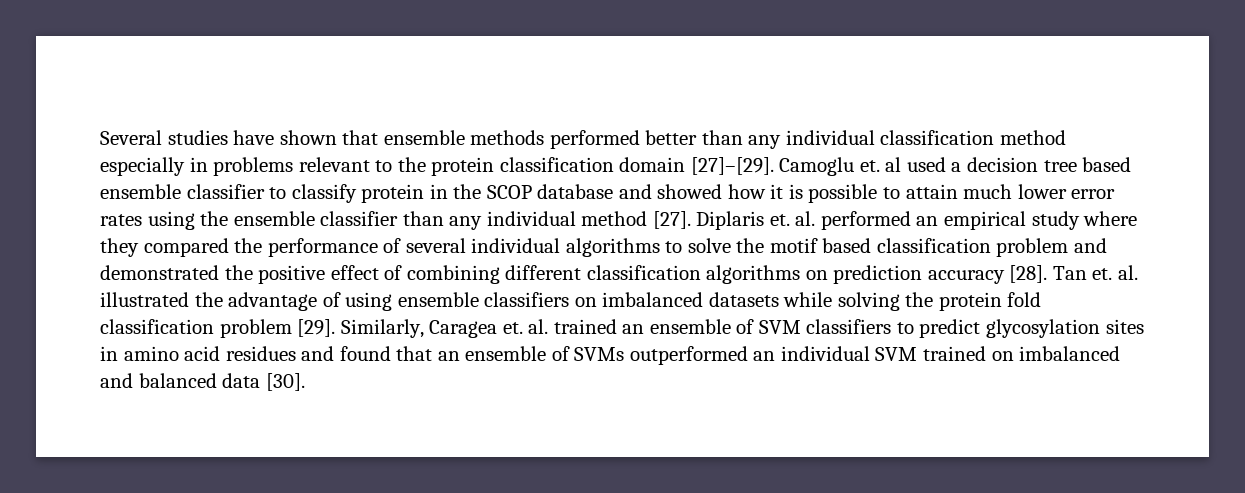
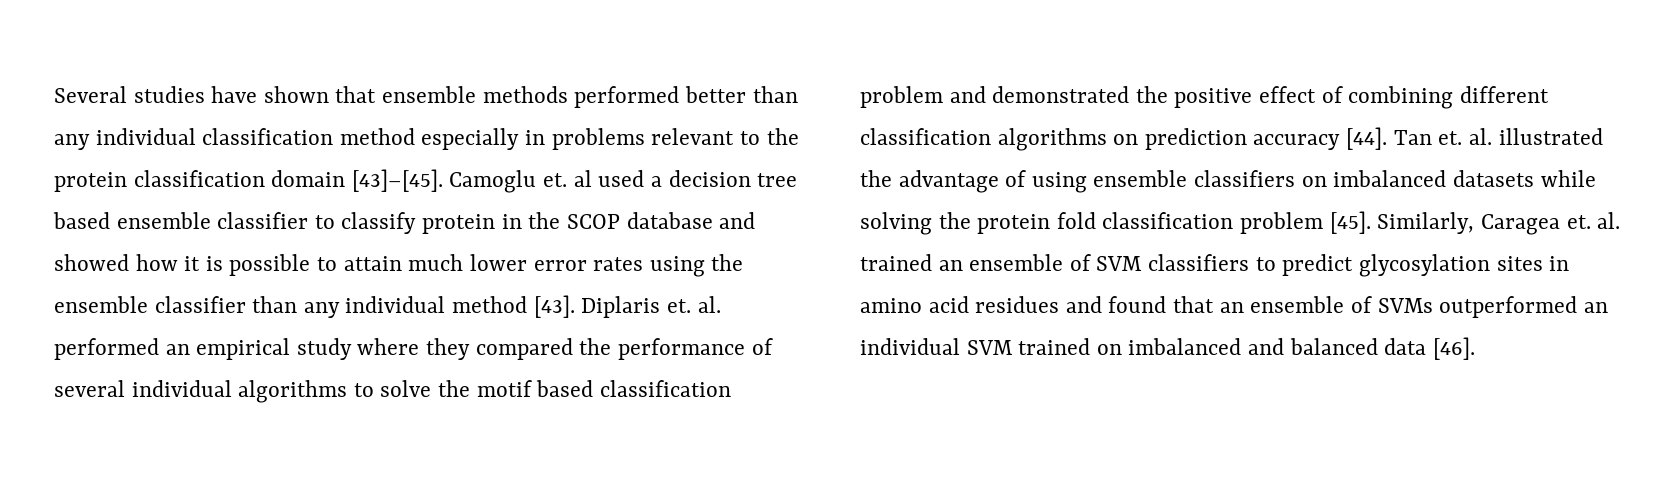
[690,157,774,175] [27]–[29]. -> [351,169,443,192] [43]–[45].
[652,211,691,229] [27]. -> [533,295,575,318] [43].
[1009,265,1048,283] [28]. -> [1346,127,1388,150] [44].
[297,319,336,337] [29]. -> [1329,211,1371,234] [45].
[265,373,305,391] [30]. -> [1432,337,1475,360] [46].

